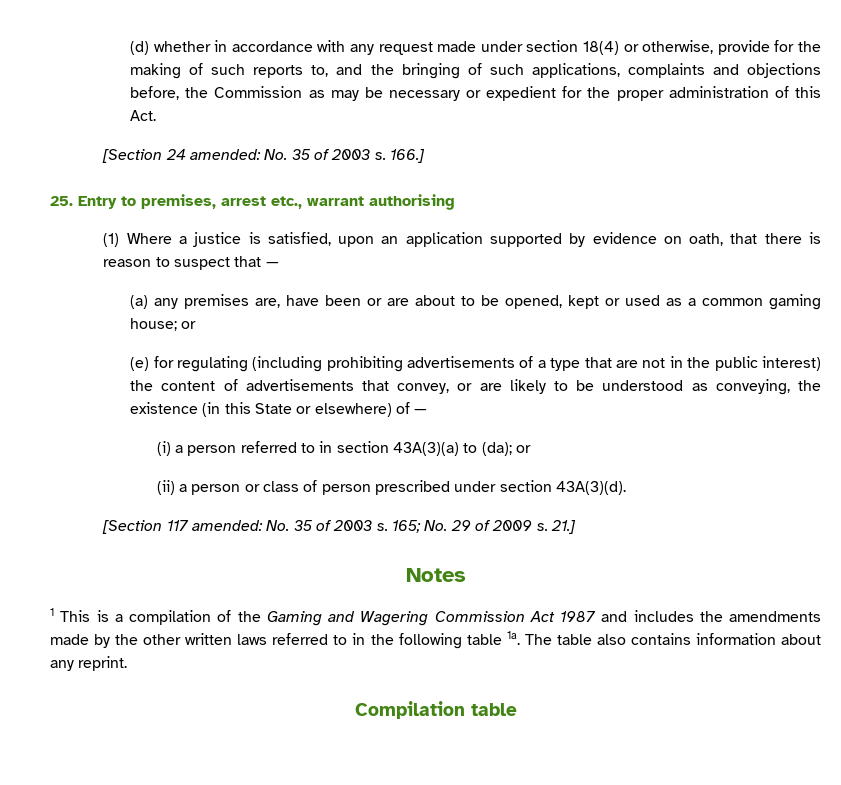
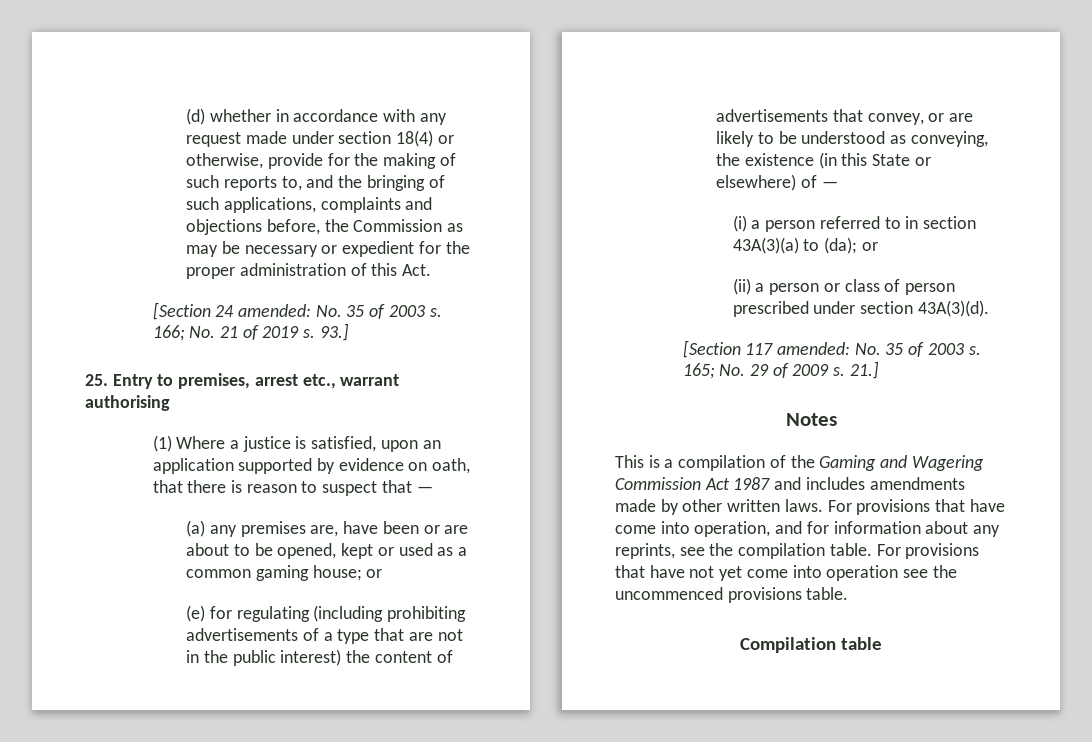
[389,149,425,163] 166.] -> [152,323,349,341] 166; No. 21 of 2019 s. 93.]
[50,608,54,616] 1 -> (837, 419) none
[699,611,723,622] the -> (865, 483) none
[115,634,139,645] the -> (679, 507) none
[237,631,821,649] [50,656,128,671] laws referred to in the following table 1a. The table also contains information about any reprint. -> [784,499,1005,515] [615,521,1001,537] [615,543,980,559] [615,565,957,581] [615,587,849,603] laws. For provisions that have come into operation, and for information about any reprints, see the compilation table. For provisions that have not yet come into operation see the uncommenced provisions table.

